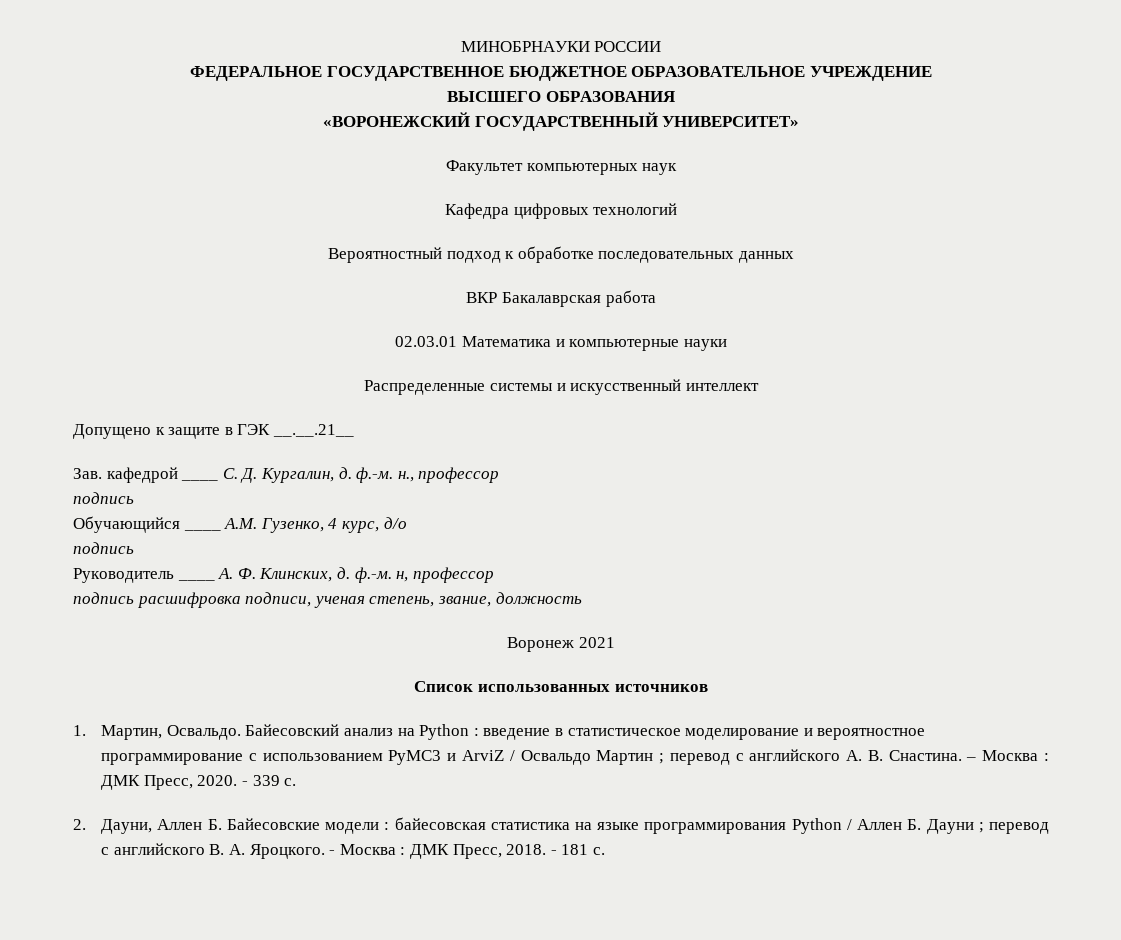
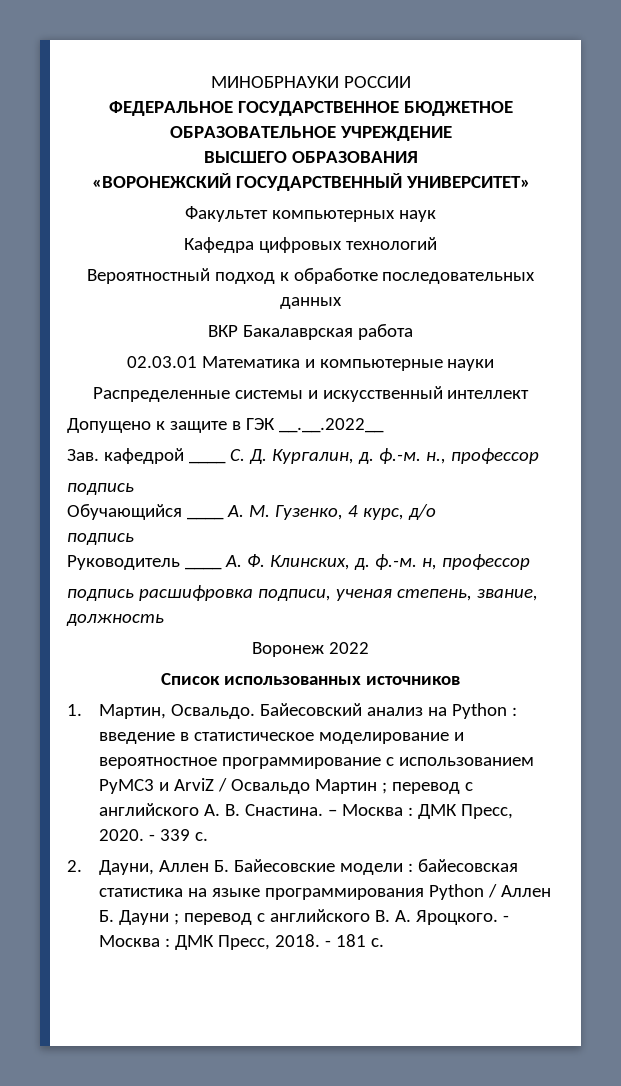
[272,424,354,437] __.__.21__ -> [278,418,384,433] __.__.2022__
[224,518,258,529] А.М. -> [226,505,270,517] А. М.
[578,637,615,648] 2021 -> [328,642,369,654] 2022

